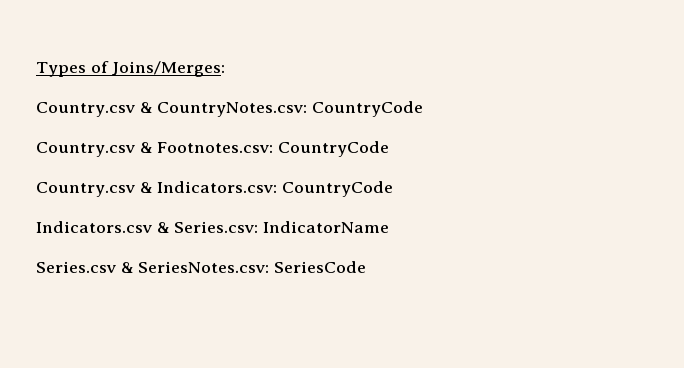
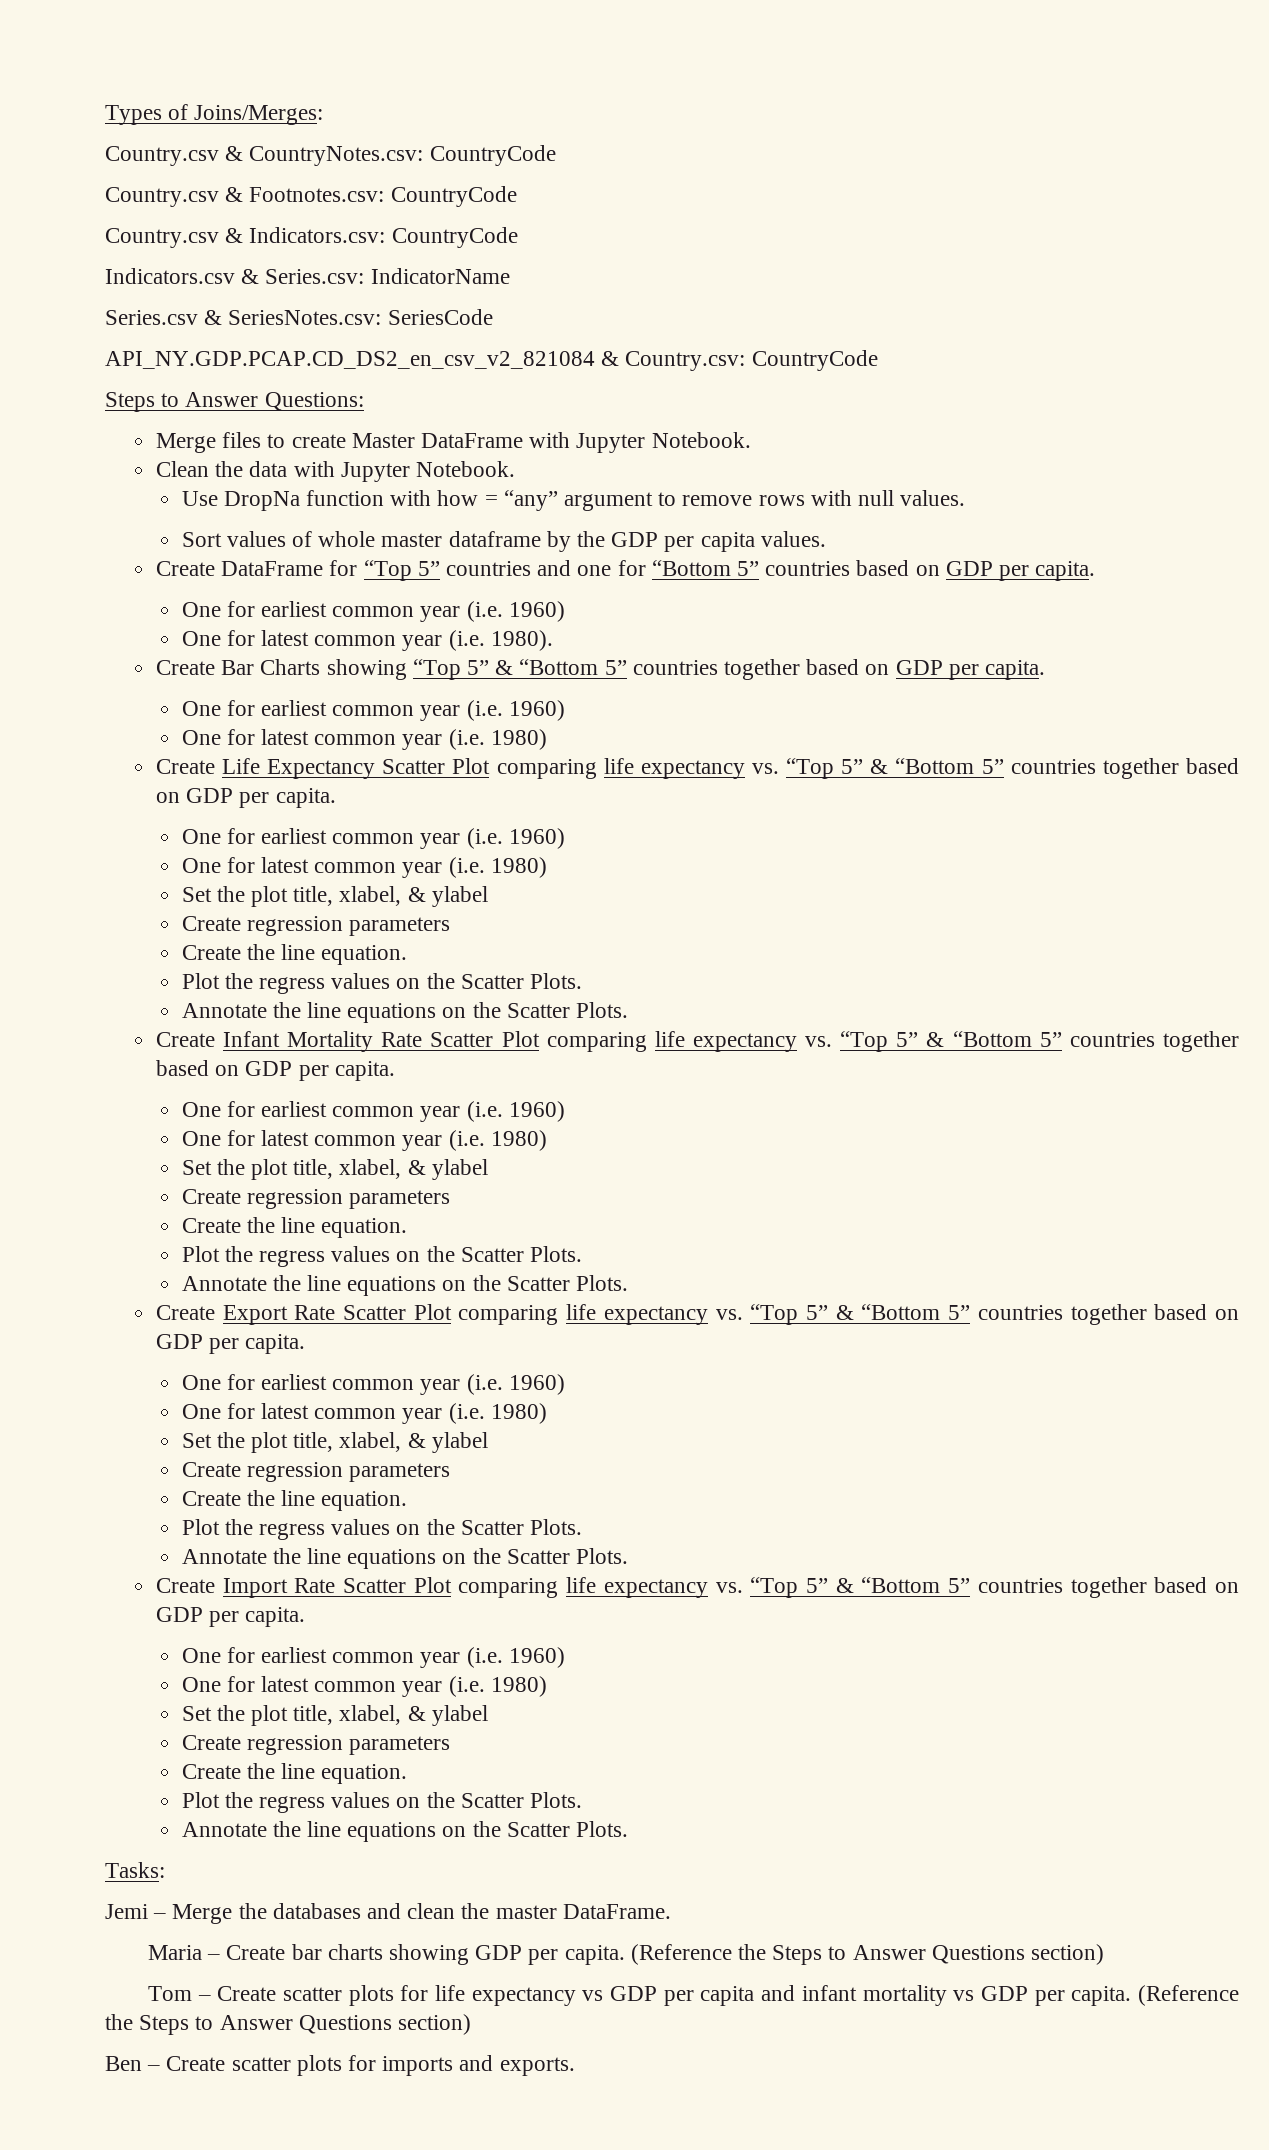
(367, 267) none -> [105,350,878,371] [105,392,364,412] [155,432,751,453] [155,461,515,482] [181,490,966,511] [181,531,826,552] [155,560,1096,581] [181,601,565,622] [181,630,553,651] [155,659,1046,680] [181,700,565,721] [181,729,547,750] [155,758,1240,779] [155,788,336,808] [181,828,565,849] [181,857,547,878] [181,886,488,907] [181,916,450,936] [181,944,408,965] [181,973,583,994] [181,1002,629,1023] [155,1031,1240,1052] [155,1060,395,1081] [181,1101,565,1122] [181,1130,547,1151] [181,1159,488,1180] [181,1189,450,1209] [181,1217,408,1238] [181,1246,583,1267] [181,1275,629,1296] [155,1304,1239,1325] [155,1334,306,1354] [181,1374,565,1395] [181,1403,547,1424] [181,1432,488,1453] [181,1462,450,1482] [181,1490,408,1511] [181,1519,583,1540] [181,1548,629,1569] [155,1577,1239,1598] [155,1607,306,1627] [181,1647,565,1668] [181,1676,547,1697] [181,1705,488,1726] [181,1735,450,1755] [181,1763,408,1784] [181,1792,583,1813] [181,1821,629,1842] [105,1862,165,1878] [105,1903,671,1924] [147,1944,1105,1965] [147,1985,1239,2006] [105,2014,472,2035] [105,2055,575,2076] // API_NY.GDP.PCAP.CD_DS2_en_csv_v2_821084 & Country.csv: CountryCode // Steps to Answer Questions: // Merge files to create Master DataFrame with Jupyter Notebook. // Clean the data with Jupyter Notebook. // Use DropNa function with how = “any” argument to remove rows with null values. // Sort values of whole master dataframe by the GDP per capita values. // Create DataFrame for “Top 5” countries and one for “Bottom 5” countries based on GDP per capita. // One for earliest common year (i.e. 1960) // One for latest common year (i.e. 1980). // Create Bar Charts showing “Top 5” & “Bottom 5” countries together based on GDP per capita. // One for earliest common year (i.e. 1960) // One for latest common year (i.e. 1980) // Create Life Expectancy Scatter Plot comparing life expectancy vs. “Top 5” & “Bottom 5” countries together based on GDP per capita. // One for earliest common year (i.e. 1960) // One for latest common year (i.e. 1980) // Set the plot title, xlabel, & ylabel // Create regression parameters // Create the line equation. // Plot the regress values on the Scatter Plots. // Annotate the line equations on the Scatter Plots. // Create Infant Mortality Rate Scatter Plot comparing life expectancy vs. “Top 5” & “Bottom 5” countries together based on GDP per capita. // One for earliest common year (i.e. 1960) // One for latest common year (i.e. 1980) // Set the plot title, xlabel, & ylabel // Create regression parameters // Create the line equation. // Plot the regress values on the Scatter Plots. // Annotate the line equations on the Scatter Plots. // Create Export Rate Scatter Plot comparing life expectancy vs. “Top 5” & “Bottom 5” countries together based on GDP per capita. // One for earliest common year (i.e. 1960) // One for latest common year (i.e. 1980) // Set the plot title, xlabel, & ylabel // Create regression parameters // Create the line equation. // Plot the regress values on the Scatter Plots. // Annotate the line equations on the Scatter Plots. // Create Import Rate Scatter Plot comparing life expectancy vs. “Top 5” & “Bottom 5” countries together based on GDP per capita. // One for earliest common year (i.e. 1960) // One for latest common year (i.e. 1980) // Set the plot title, xlabel, & ylabel // Create regression parameters // Create the line equation. // Plot the regress values on the Scatter Plots. // Annotate the line equations on the Scatter Plots. // Tasks: // Jemi – Merge the databases and clean the master DataFrame. // Maria – Create bar charts showing GDP per capita. (Reference the Steps to Answer Questions section) // Tom – Create scatter plots for life expectancy vs GDP per capita and infant mortality vs GDP per capita. (Reference the Steps to Answer Questions section) // Ben – Create scatter plots for imports and exports.

